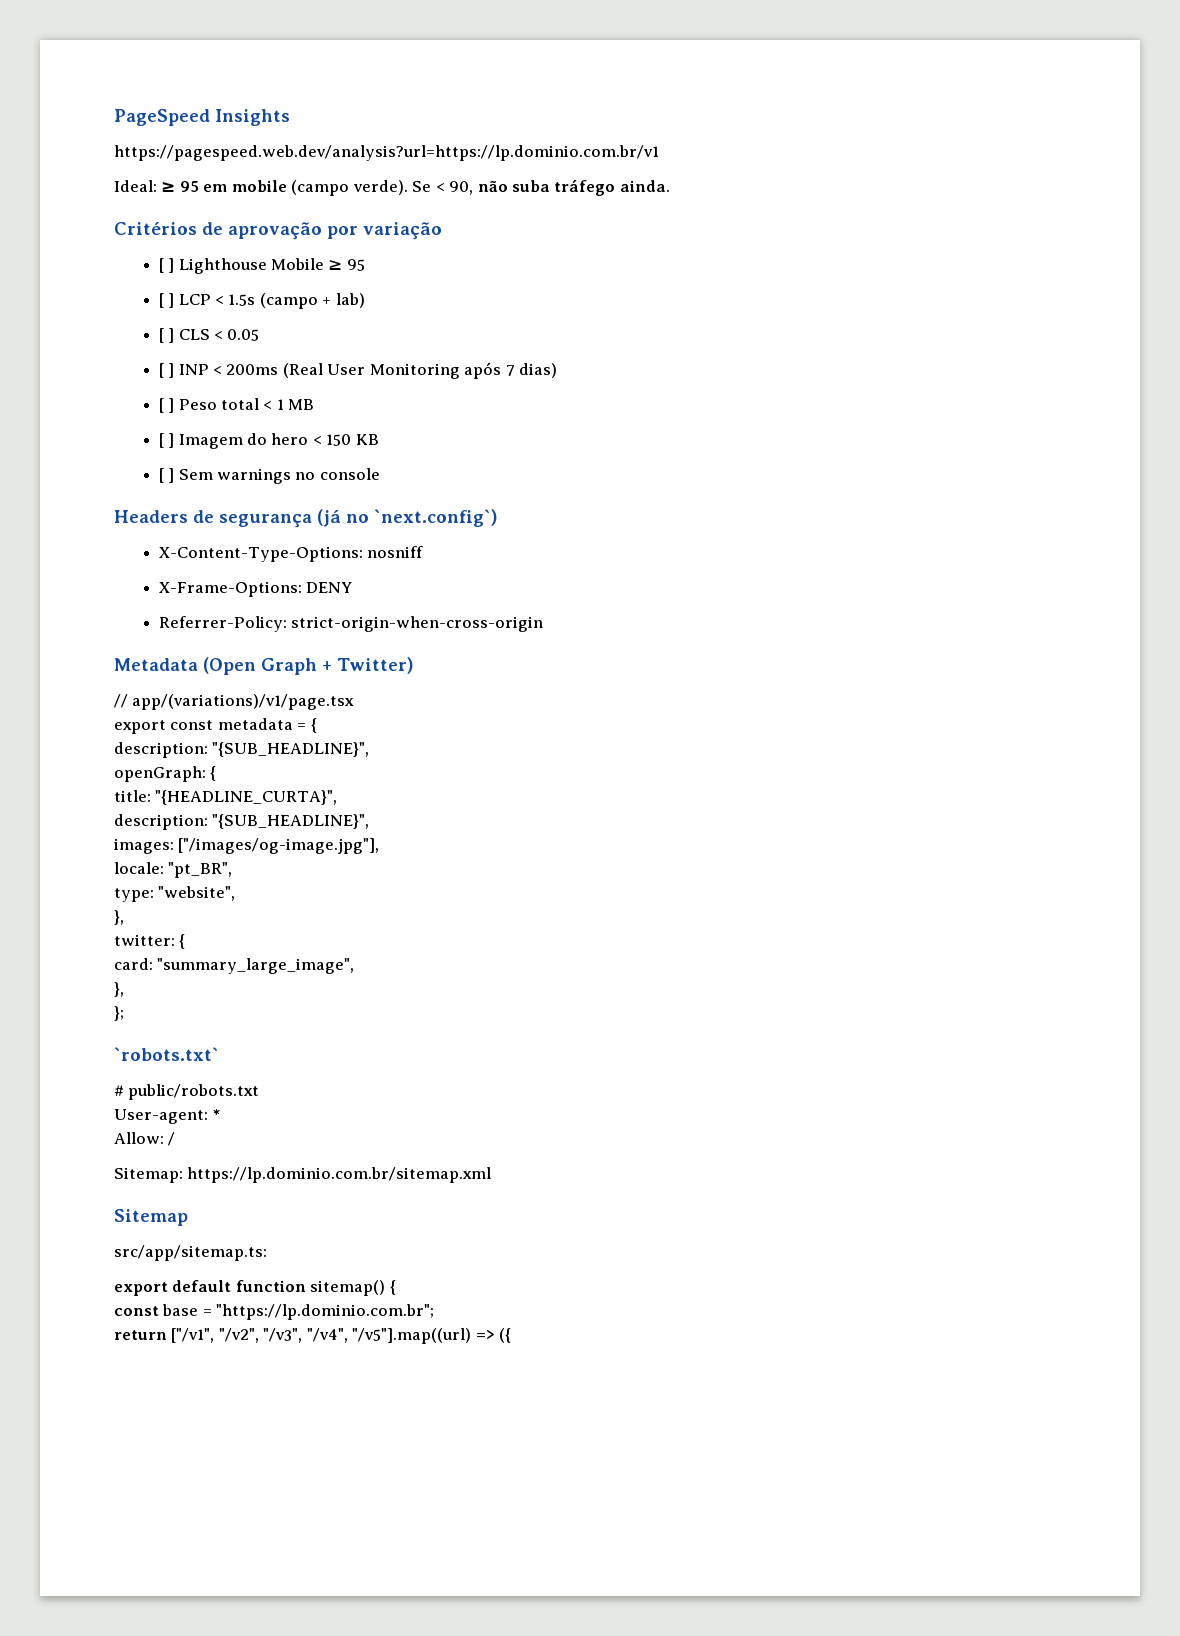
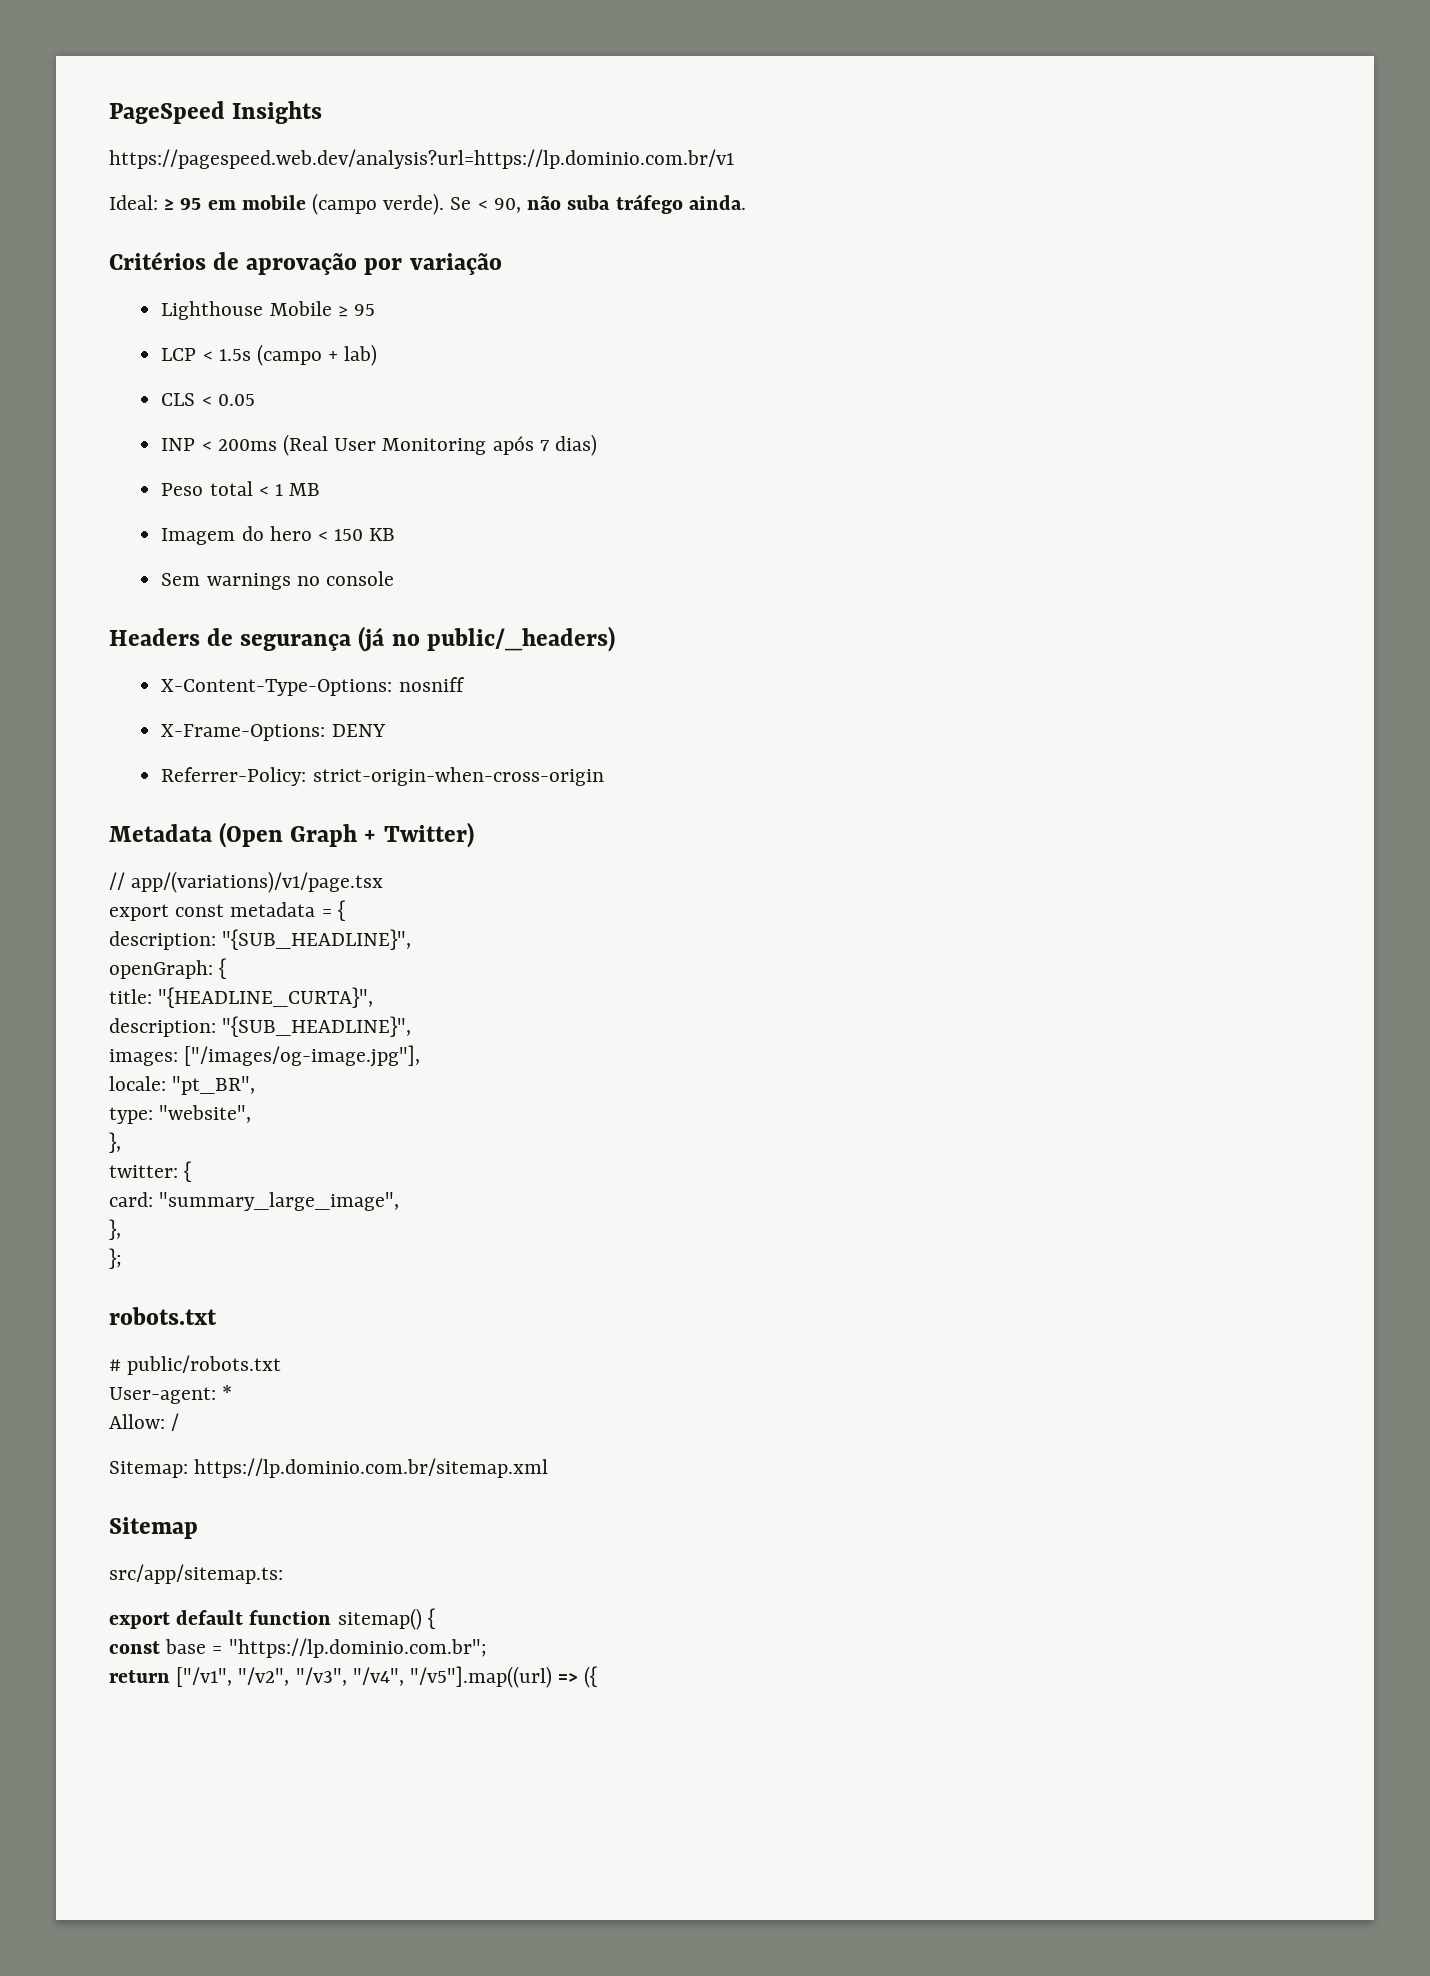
[158,258,175,273] [ ] -> (502, 264) none
[158,293,175,308] [ ] -> (376, 310) none
[158,328,175,343] [ ] -> (378, 355) none
[158,363,175,378] [ ] -> (255, 400) none
[158,398,175,413] [ ] -> (598, 445) none
[158,433,175,448] [ ] -> (321, 489) none
[158,468,175,483] [ ] -> (396, 534) none
[374,509,498,527] `next.config`) -> [426,626,615,652] public/_headers)
[114,1047,219,1061] `robots.txt` -> [109,1307,217,1325] robots.txt

